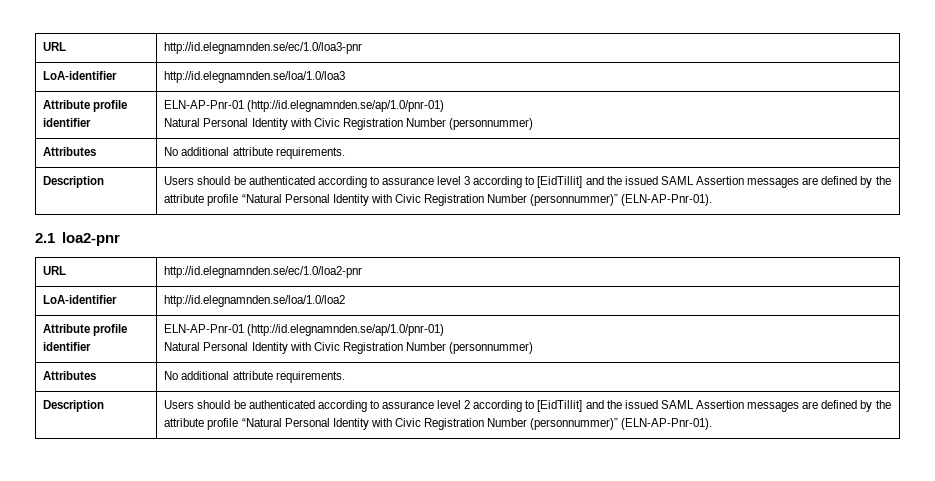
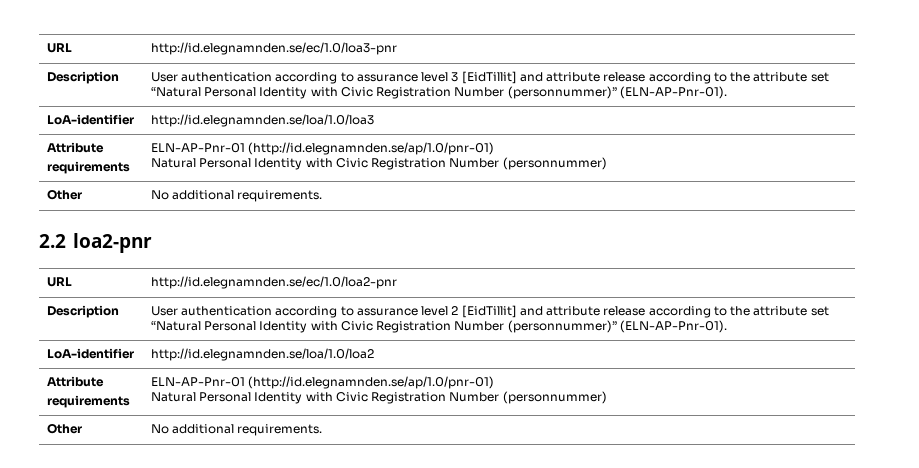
(363, 48) none -> [47,71,120,84] [151,71,829,84] [151,86,727,99] // Description | User authentication according to assurance level 3 [EidTillit] and attribute release according to the attribute set “Natural Personal Identity with Civic Registration Number (personnummer)” (ELN-AP-Pnr-01).
[93,100,128,112] [43,118,92,127] profile identifier -> [47,161,131,174] // requirements
[43,147,97,156] [164,147,345,159] [43,176,105,188] [164,176,891,188] [164,194,713,206] [35,232,120,246] [43,266,67,275] [164,266,363,278] Attributes | No additional attribute requirements. // Description | Users should be authenticated according to assurance level 3 according to [EidTillit] and the issued SAML Assertion messages are defined by the attribute profile “Natural Personal Identity with Civic Registration Number (personnummer)” (ELN-AP-Pnr-01). // 2.1 loa2-pnr // URL | http://id.elegnamnden.se/ec/1.0/loa2-pnr -> [47,189,83,200] [151,190,323,202] [39,233,152,253] [47,277,73,287] [151,276,398,289] [47,305,120,318] [151,305,829,318] [151,320,727,333] Other | No additional requirements. // 2.2 loa2-pnr // URL | http://id.elegnamnden.se/ec/1.0/loa2-pnr // Description | User authentication according to assurance level 2 [EidTillit] and attribute release according to the attribute set “Natural Personal Identity with Civic Registration Number (personnummer)” (ELN-AP-Pnr-01).
[93,324,128,336] [43,342,92,351] profile identifier -> [47,395,131,408] // requirements
[43,371,97,380] [164,371,345,383] [43,400,105,412] [164,400,891,412] [164,418,713,430] Attributes | No additional attribute requirements. // Description | Users should be authenticated according to assurance level 2 according to [EidTillit] and the issued SAML Assertion messages are defined by the attribute profile “Natural Personal Identity with Civic Registration Number (personnummer)” (ELN-AP-Pnr-01). -> [47,423,83,434] [151,424,323,436] Other | No additional requirements.

